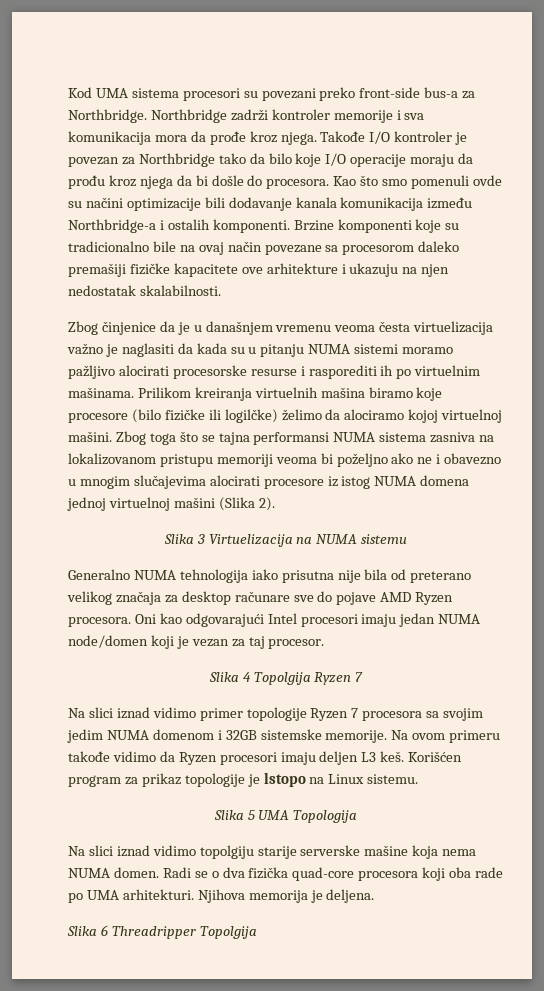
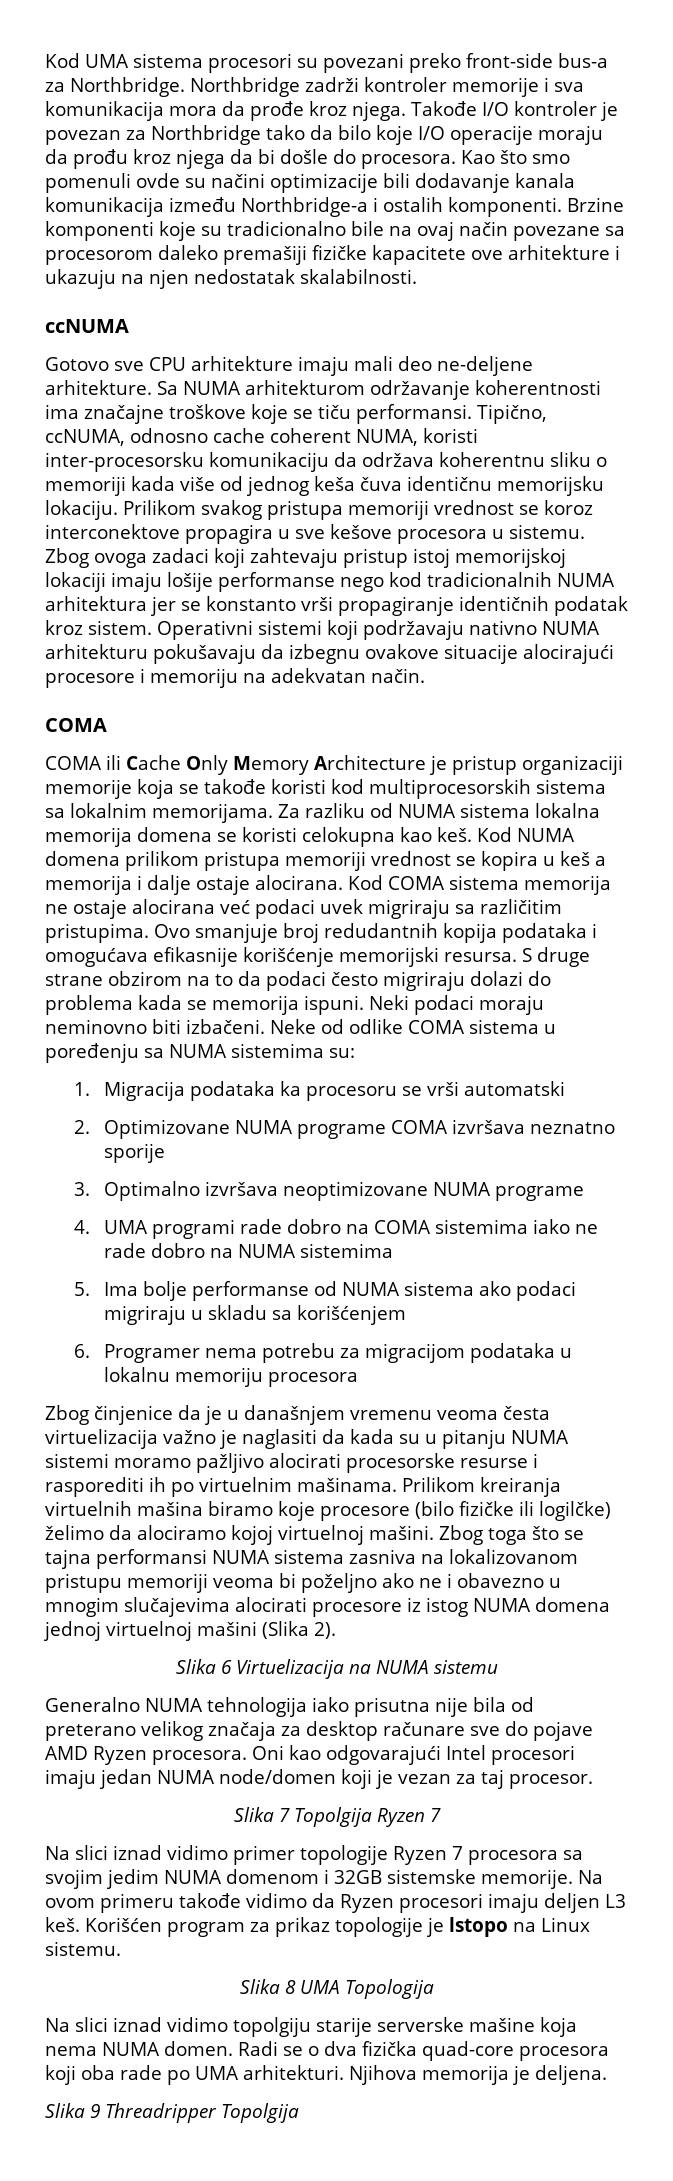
(221, 290) none -> [45,319,129,333] [45,356,533,376] [45,380,601,400] [45,404,547,424] [45,428,478,446] [45,452,607,472] [45,476,604,496] [45,500,593,520] [45,524,585,544] [45,548,566,568] [45,572,615,592] [45,596,628,616] [45,620,600,640] [45,644,614,664] [45,668,425,688] [45,718,107,732] [45,755,623,775] [45,779,606,799] [45,803,600,823] [45,827,575,847] [45,851,606,871] [45,875,611,895] [45,899,562,919] [45,923,597,943] [45,947,590,967] [45,971,551,991] [45,995,544,1015] [45,1019,556,1034] [45,1043,355,1063] [74,1081,565,1101] [74,1119,615,1139] [103,1143,165,1163] [74,1181,584,1201] [74,1219,598,1239] [103,1243,393,1258] [74,1281,576,1301] [103,1305,406,1325] [74,1343,572,1363] [103,1367,358,1387] // ccNUMA // Gotovo sve CPU arhitekture imaju mali deo ne-deljene arhitekture. Sa NUMA arhitekturom održavanje koherentnosti ima značajne troškove koje se tiču performansi. Tipično, ccNUMA, odnosno cache coherent NUMA, koristi inter-procesorsku komunikaciju da održava koherentnu sliku o memoriji kada više od jednog keša čuva identičnu memorijsku lokaciju. Prilikom svakog pristupa memoriji vrednost se koroz interconektove propagira u sve kešove procesora u sistemu. Zbog ovoga zadaci koji zahtevaju pristup istoj memorijskoj lokaciji imaju lošije performanse nego kod tradicionalnih NUMA arhitektura jer se konstanto vrši propagiranje identičnih podatak kroz sistem. Operativni sistemi koji podržavaju nativno NUMA arhitekturu pokušavaju da izbegnu ovakove situacije alocirajući procesore i memoriju na adekvatan način. // COMA // COMA ili Cache Only Memory Architecture je pristup organizaciji memorije koja se takođe koristi kod multiprocesorskih sistema sa lokalnim memorijama. Za razliku od NUMA sistema lokalna memorija domena se koristi celokupna kao keš. Kod NUMA domena prilikom pristupa memoriji vrednost se kopira u keš a memorija i dalje ostaje alocirana. Kod COMA sistema memorija ne ostaje alocirana već podaci uvek migriraju sa različitim pristupima. Ovo smanjuje broj redudantnih kopija podataka i omogućava efikasnije korišćenje memorijski resursa. S druge strane obzirom na to da podaci često migriraju dolazi do problema kada se memorija ispuni. Neki podaci moraju neminovno biti izbačeni. Neke od odlike COMA sistema u poređenju sa NUMA sistemima su: // 1. Migracija podataka ka procesoru se vrši automatski // 2. Optimizovane NUMA programe COMA izvršava neznatno sporije // 3. Optimalno izvršava neoptimizovane NUMA programe // 4. UMA programi rade dobro na COMA sistemima iako ne rade dobro na NUMA sistemima // 5. Ima bolje performanse od NUMA sistema ako podaci migriraju u skladu sa korišćenjem // 6. Programer nema potrebu za migracijom podataka u lokalnu memoriju procesora
[196,534,205,544] 3 -> [220,1660,232,1674] 6
[242,672,251,682] 4 -> [278,1808,290,1822] 7
[247,810,255,820] 5 -> [284,1980,296,1994] 8
[100,925,108,936] 6 -> [90,2104,100,2118] 9

